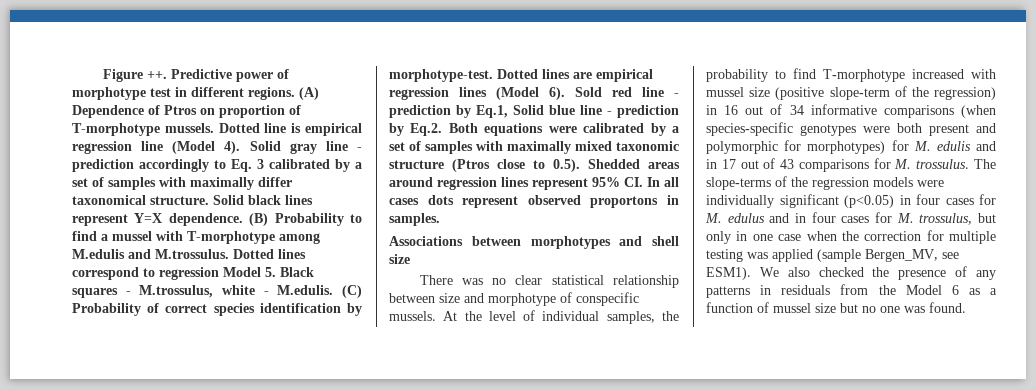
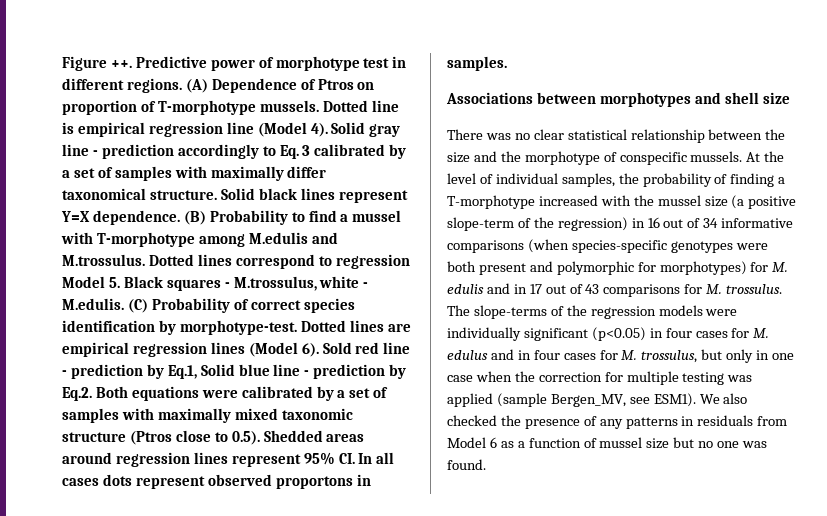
(435, 298) none -> [765,129,786,140] the
(484, 298) none -> [500,151,521,162] the
[775,68,816,79] to find -> [714,173,786,187] of finding a
[706,87,825,100] mussel size (positive -> [633,195,797,209] the mussel size (a positive
[878,285,896,295] the -> (788, 421) none

